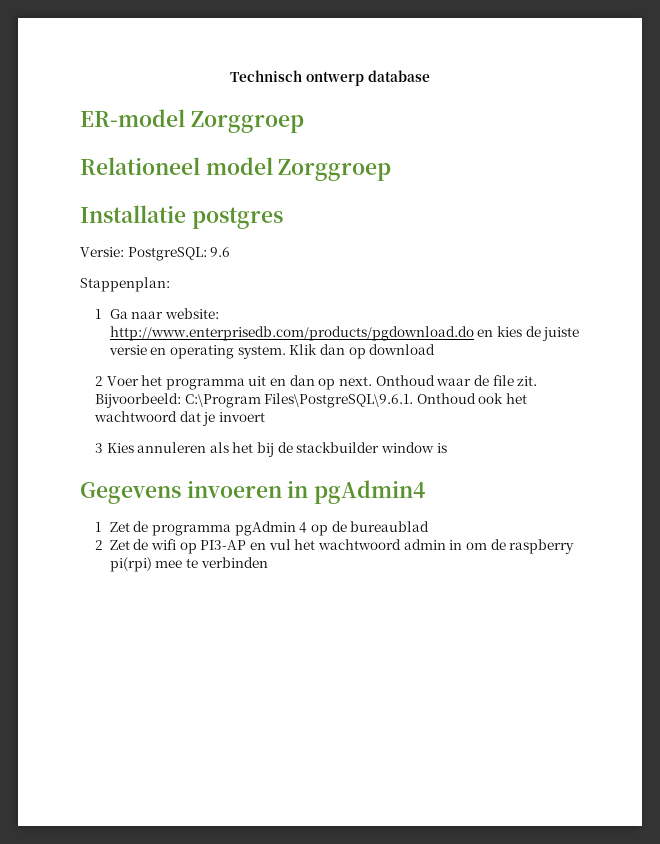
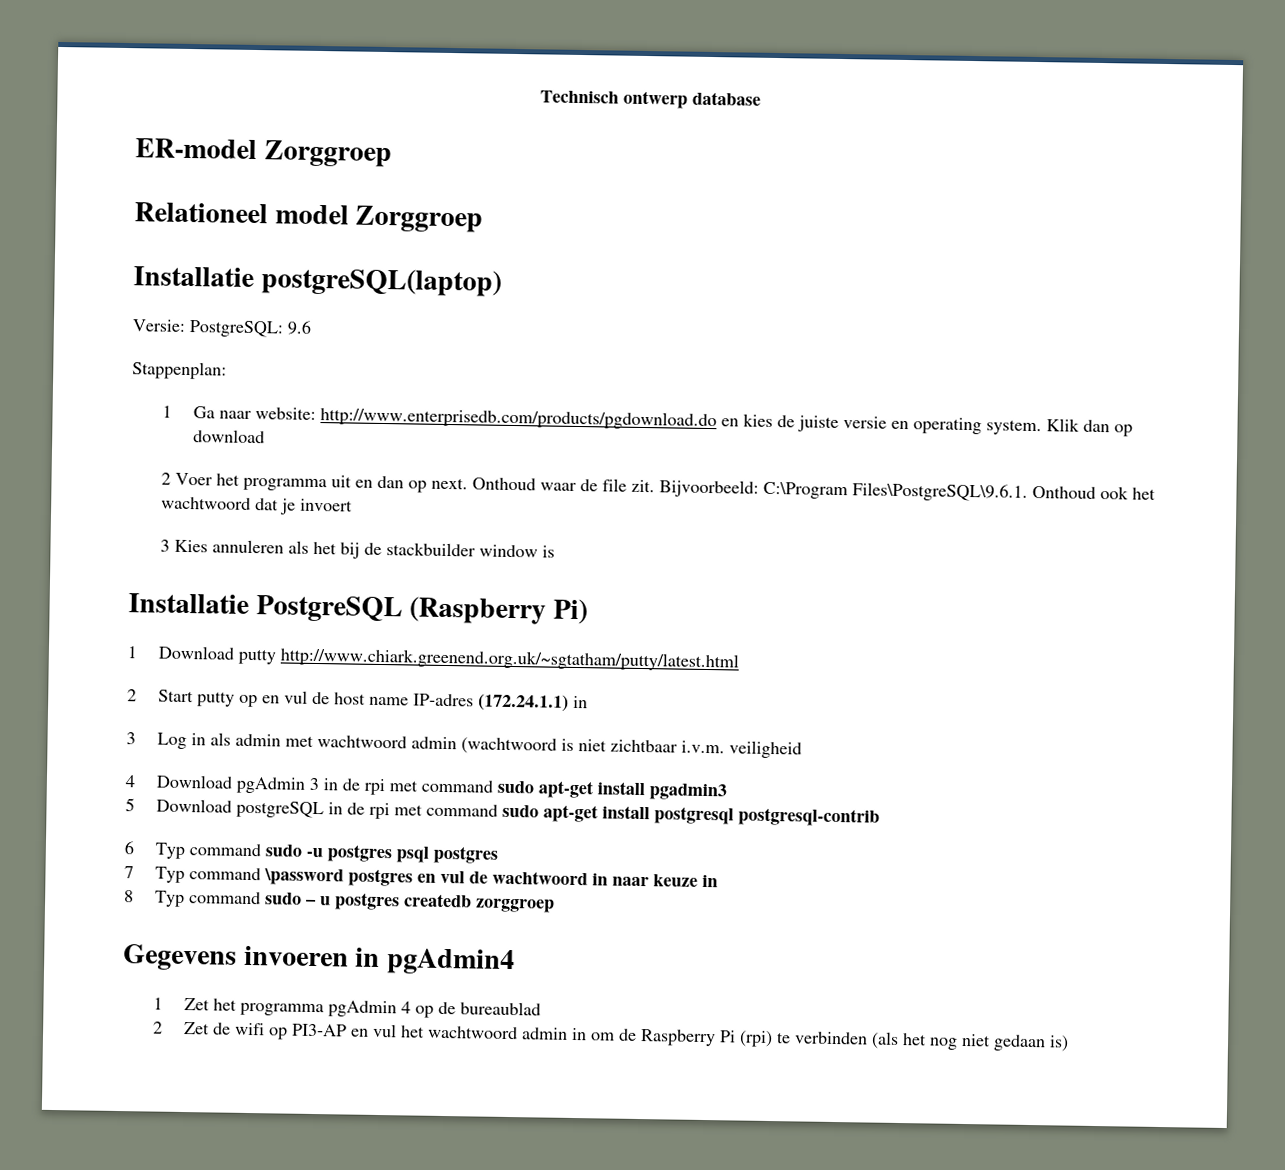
[191,207,283,229] postgres -> [260,267,502,297] postgreSQL(laptop)
(447, 448) none -> [128,593,588,625] [127,645,740,672] [127,689,589,712] [126,732,803,759] [125,774,728,801] [125,798,881,827] [124,841,499,864] [124,866,719,888] [124,890,556,913] // Installatie PostgreSQL (Raspberry Pi) // 1 Download putty http://www.chiark.greenend.org.uk/~sgtatham/putty/latest.html // 2 Start putty op en vul de host name IP-adres (172.24.1.1) in // 3 Log in als admin met wachtwoord admin (wachtwoord is niet zichtbaar i.v.m. veiligheid // 4 Download pgAdmin 3 in de rpi met command sudo apt-get install pgadmin3 // 5 Download postgreSQL in de rpi met command sudo apt-get install postgresql postgresql-contrib // 6 Typ command sudo -u postgres psql postgres // 7 Typ command \password postgres en vul de wachtwoord in naar keuze in // 8 Typ command sudo – u postgres createdb zorggroep
[133,521,149,532] de -> [213,998,238,1011] het
[509,539,575,554] [109,557,268,572] raspberry pi(rpi) mee te verbinden -> [640,1029,1070,1052] Raspberry Pi (rpi) te verbinden (als het nog niet gedaan is)

